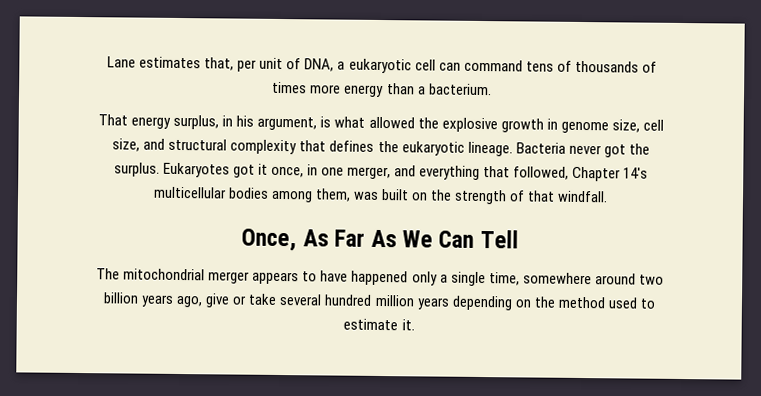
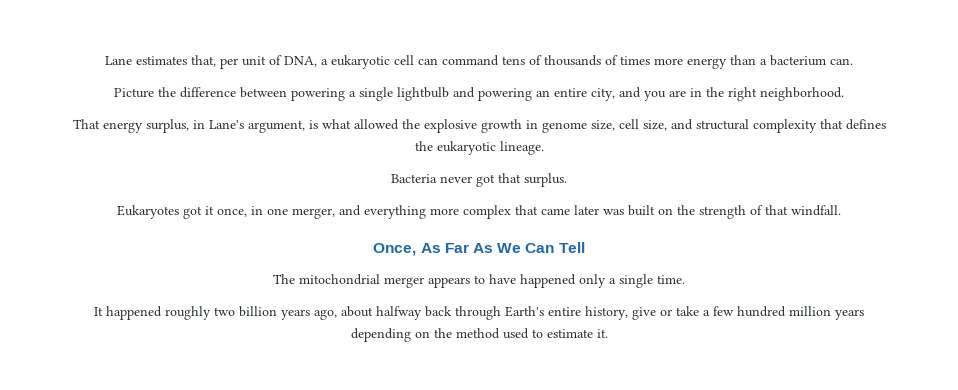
[428,83,492,96] bacterium. -> [770,55,853,66] [114,87,844,101] bacterium can. // Picture the difference between powering a single lightbulb and powering an entire city, and you are in the right neighborhood.
[236,115,255,127] his -> [208,120,244,129] Lane's
(513, 149) none -> (544, 148) //
[628,143,650,155] the -> [498,173,521,183] that
(160, 169) none -> (567, 180) //
[483,166,649,182] [152,186,351,203] that followed, Chapter 14's multicellular bodies among them, -> [430,205,599,219] more complex that came later
[488,272,664,286] [103,292,204,308] time, somewhere around two billion years ago, -> [657,275,685,284] [94,306,628,320] time. // It happened roughly two billion years ago, about halfway back through Earth's entire history,
[279,294,323,306] several -> [703,306,734,316] a few

